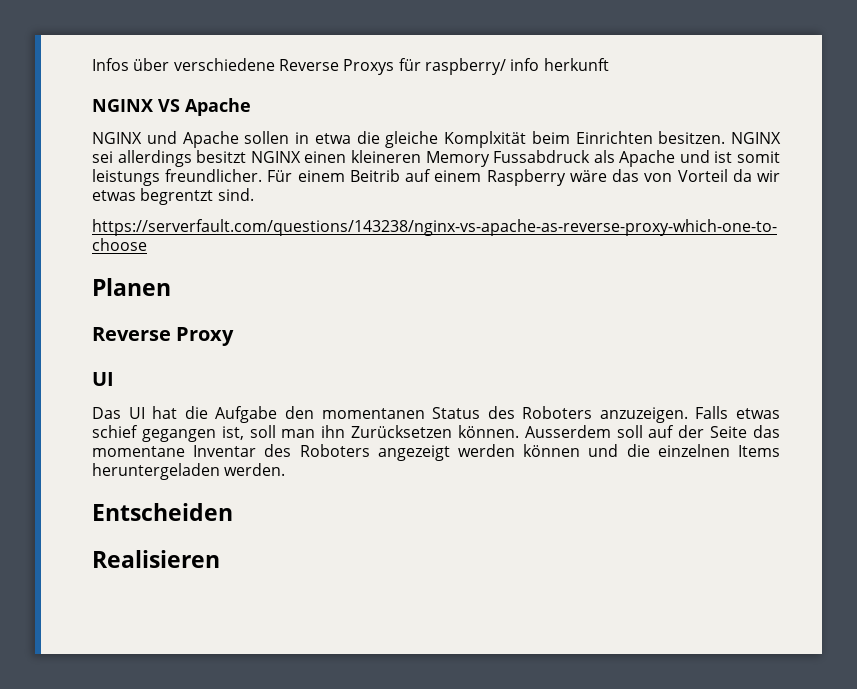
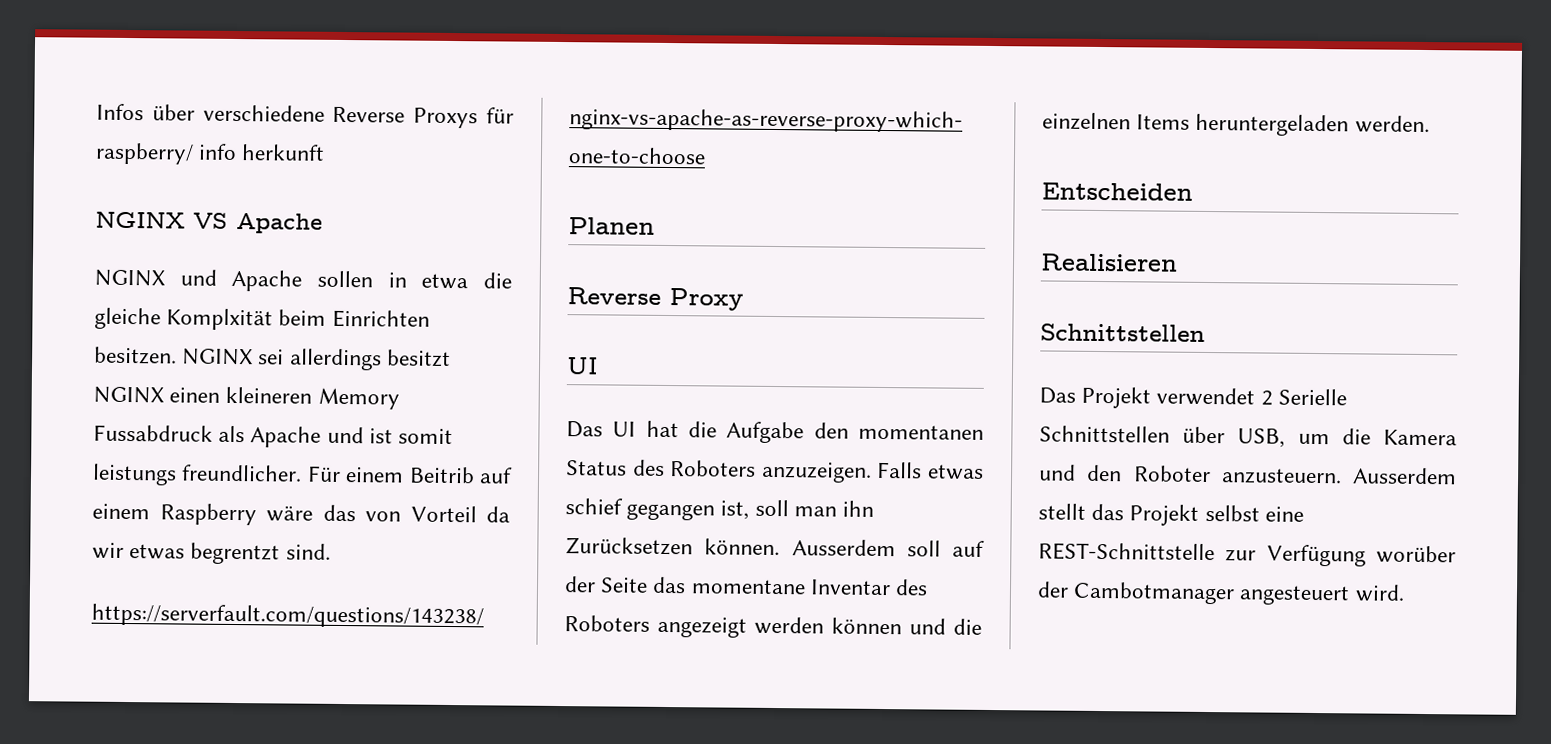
(220, 559) none -> [1040,323,1205,342] [1039,386,1347,409] [1039,425,1457,448] [1039,464,1457,485] [1038,503,1304,526] [1038,542,1456,567] [1037,581,1405,606] // Schnittstellen // Das Projekt verwendet 2 Serielle Schnittstellen über USB, um die Kamera und den Roboter anzusteuern. Ausserdem stellt das Projekt selbst eine REST-Schnittstelle zur Verfügung worüber der Cambotmanager angesteuert wird.

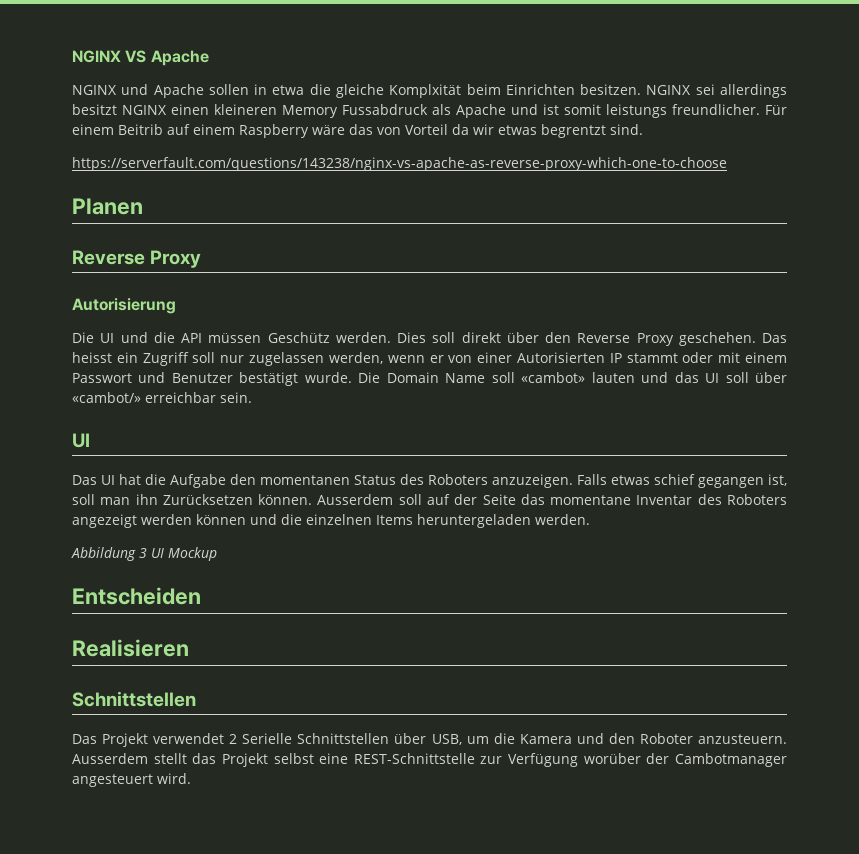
[96,103,514,129] [95,142,326,165] Infos über verschiedene Reverse Proxys für raspberry/ info herkunft // -> (72, 56) none
(744, 299) none -> [72,298,176,314] [72,332,787,346] [72,352,787,366] [72,372,787,386] [72,392,252,403] // Autorisierung // Die UI und die API müssen Geschütz werden. Dies soll direkt über den Reverse Proxy geschehen. Das heisst ein Zugriff soll nur zugelassen werden, wenn er von einer Autorisierten IP stammt oder mit einem Passwort und Benutzer bestätigt wurde. Die Domain Name soll «cambot» lauten und das UI soll über «cambot/» erreichbar sein.
(1430, 124) none -> [71,547,217,561] // Abbildung 3 UI Mockup

